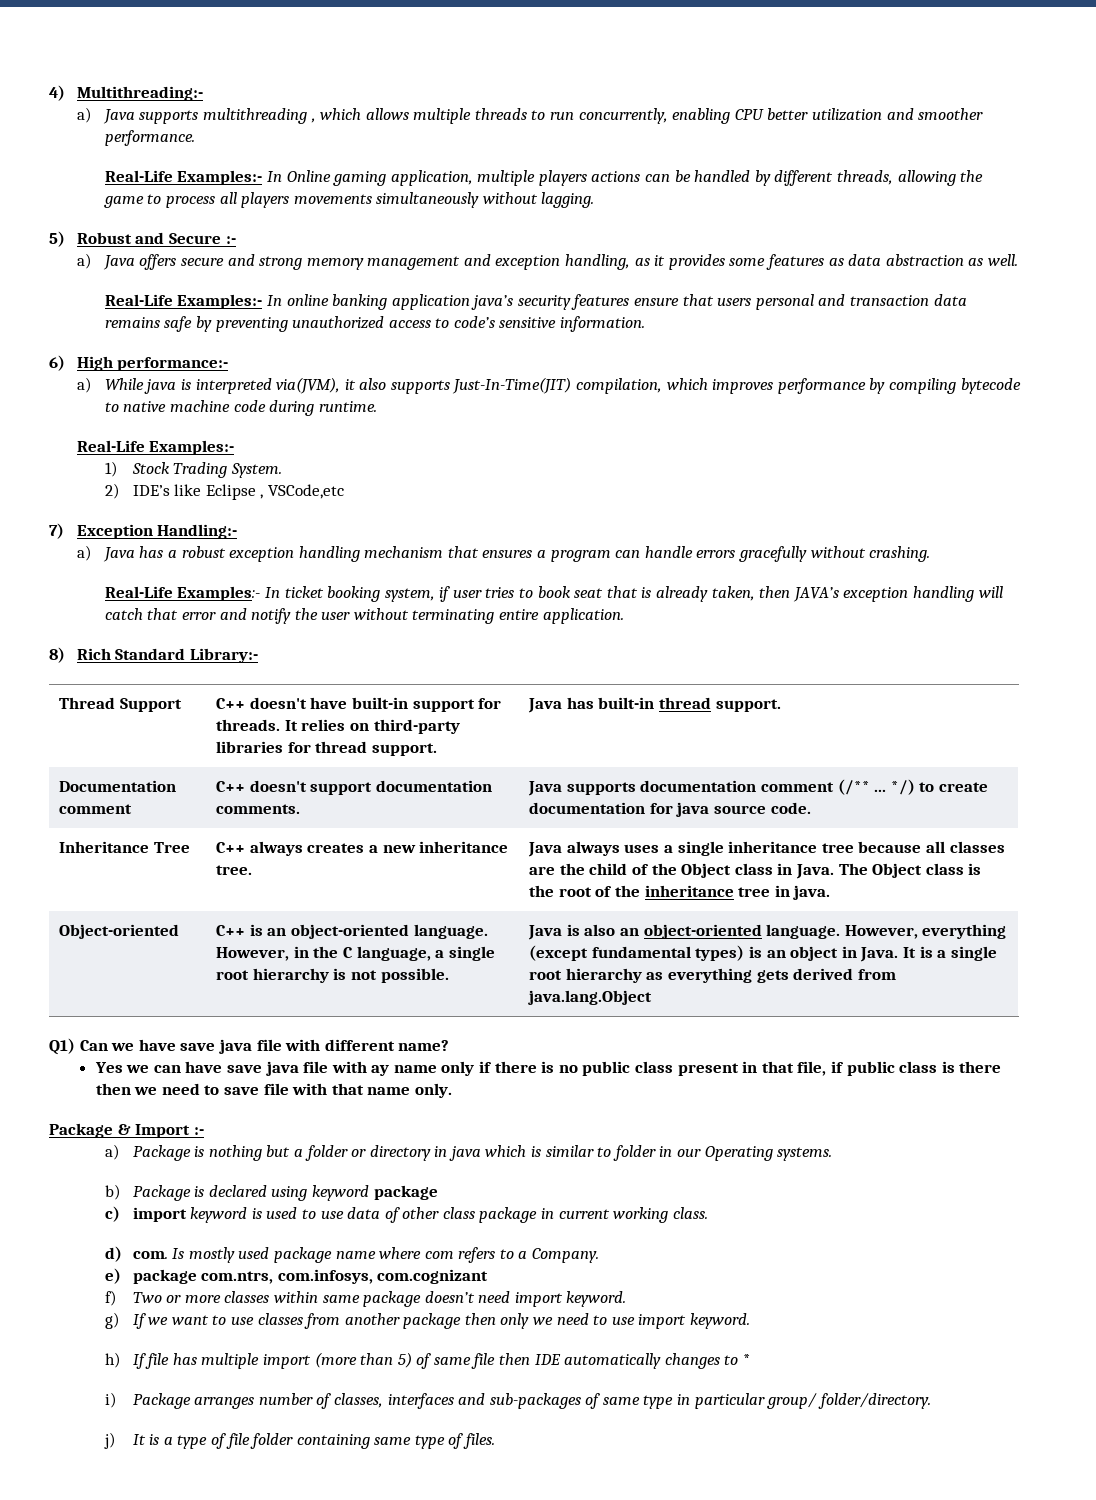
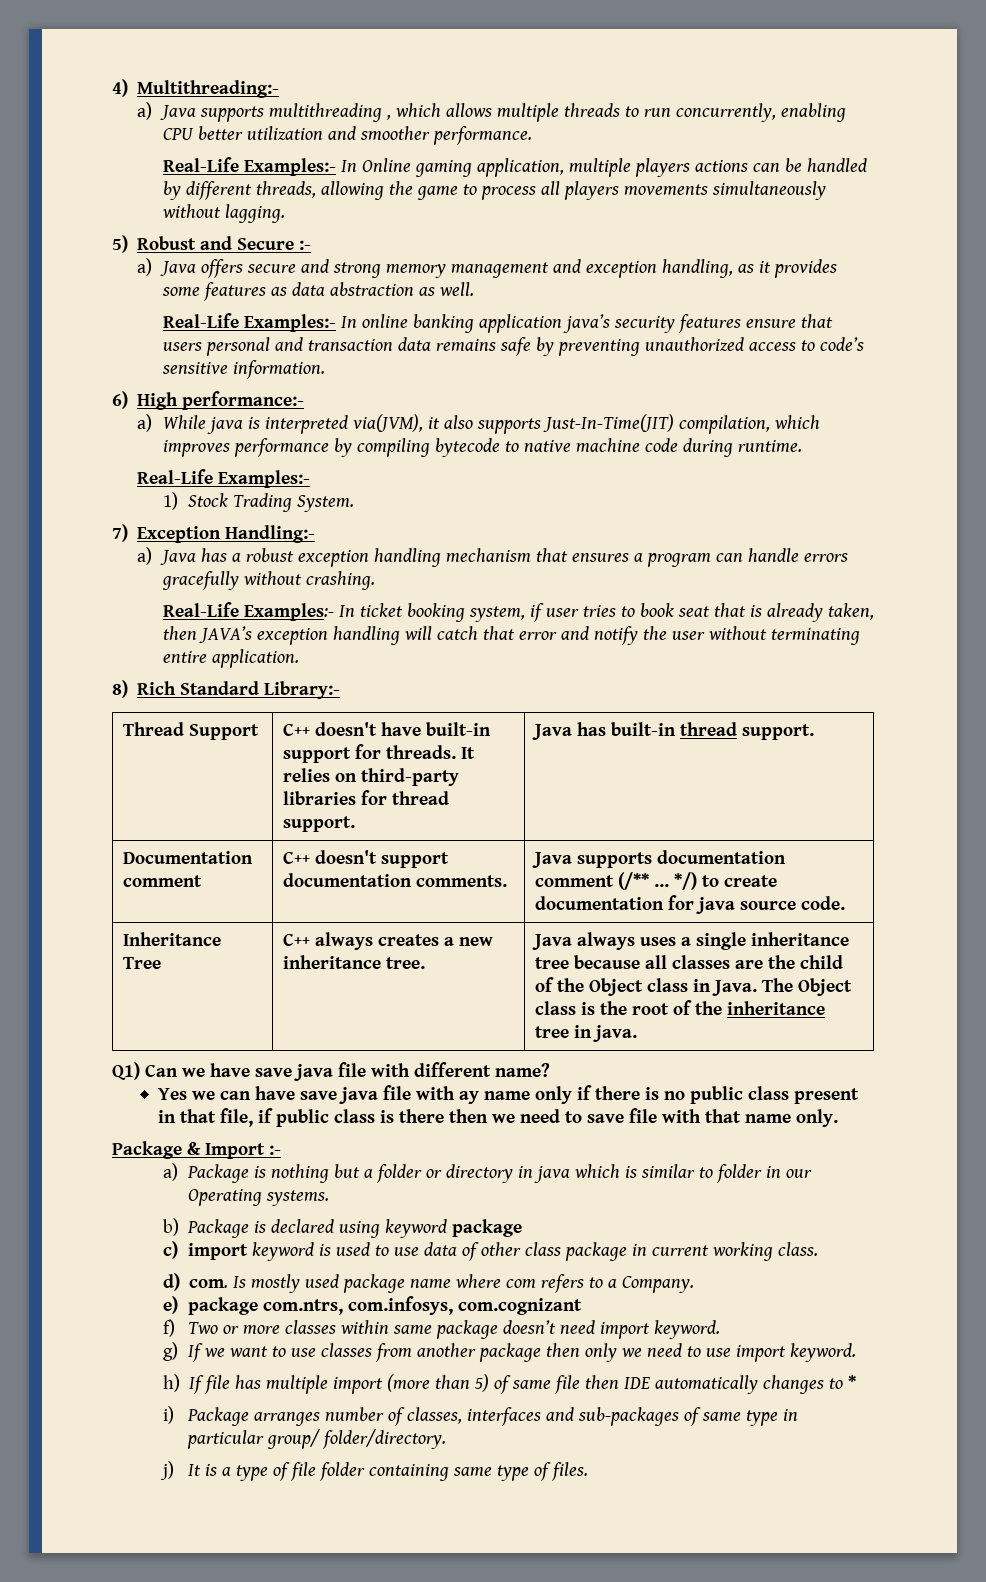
[104,483,344,500] // 2) IDE’s like Eclipse , VSCode,etc -> (355, 503) none
[59,924,180,939] [216,924,488,939] [216,946,495,961] [216,968,449,983] [528,924,1007,940] [529,945,997,962] [529,968,896,983] [528,990,653,1005] // Object-oriented | C++ is an object-oriented language. However, in the C language, a single root hierarchy is not possible. | Java is also an object-oriented language. However, everything (except fundamental types) is an object in Java. It is a single root hierarchy as everything gets derived from java.lang.Object -> (637, 1033) none

